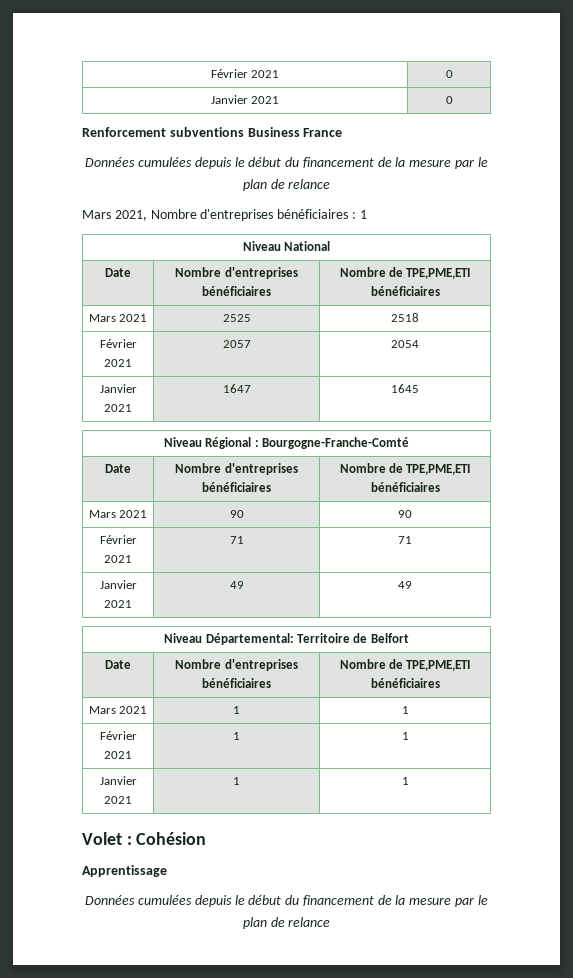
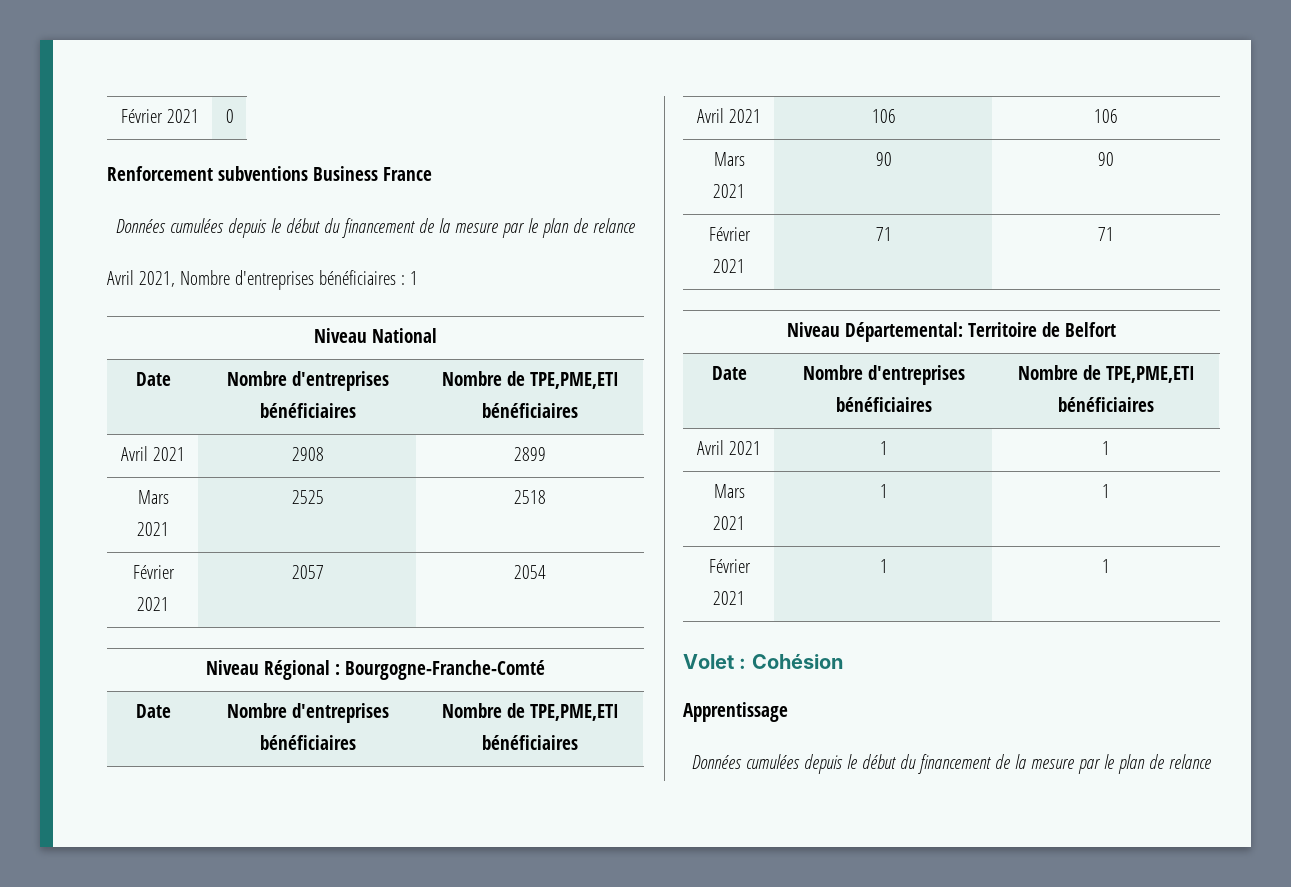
[210,95,280,104] [445,96,453,104] // Janvier 2021 | 0 -> (234, 116) none
[82,210,111,219] Mars -> [107,270,134,285] Avril
(440, 291) none -> [121,446,185,461] [291,447,324,461] [514,447,546,461] // Avril 2021 | 2908 | 2899
[99,384,137,393] [104,404,132,412] [222,384,251,393] [391,384,419,393] // Janvier 2021 | 1647 | 1645 -> (546, 572) none
(440, 487) none -> [697,108,761,123] [871,109,896,123] [1094,109,1118,123] // Avril 2021 | 106 | 106
[99,580,137,589] [104,600,132,608] [229,581,244,589] [398,581,412,589] // Janvier 2021 | 49 | 49 -> (1114, 234) none
(440, 683) none -> [697,440,761,455] [879,441,888,455] [1102,441,1110,455] // Avril 2021 | 1 | 1
[99,776,137,785] [104,796,132,804] [233,777,240,785] [401,777,409,785] // Janvier 2021 | 1 | 1 -> (1110, 566) none

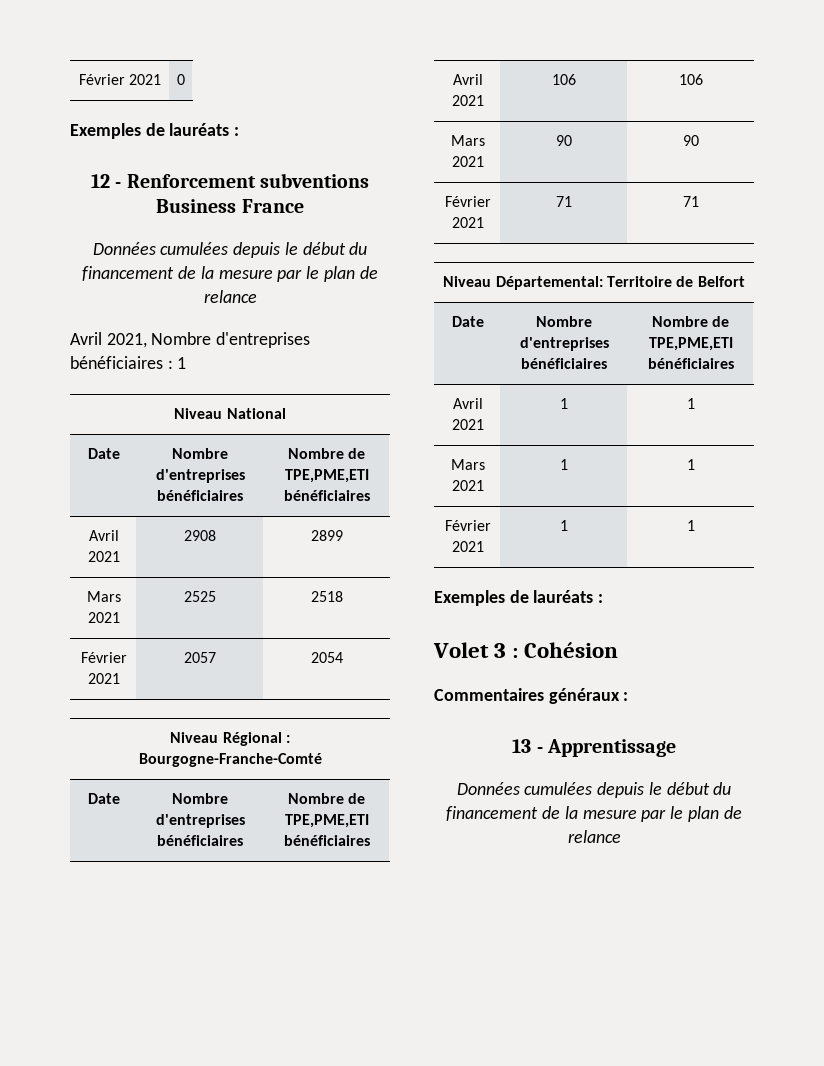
(234, 116) none -> [70,123,240,139] [91,174,122,188] Exemples de lauréats : // 12 -
(1110, 566) none -> [434,590,604,606] // Exemples de lauréats :
(734, 661) none -> [494,643,507,658] 3
(843, 661) none -> [434,688,629,704] [512,739,543,753] Commentaires généraux : // 13 -

